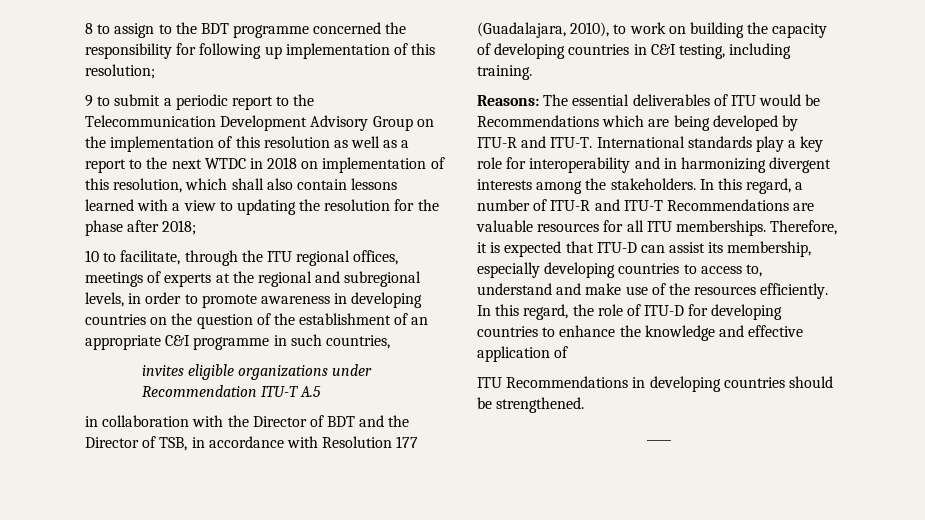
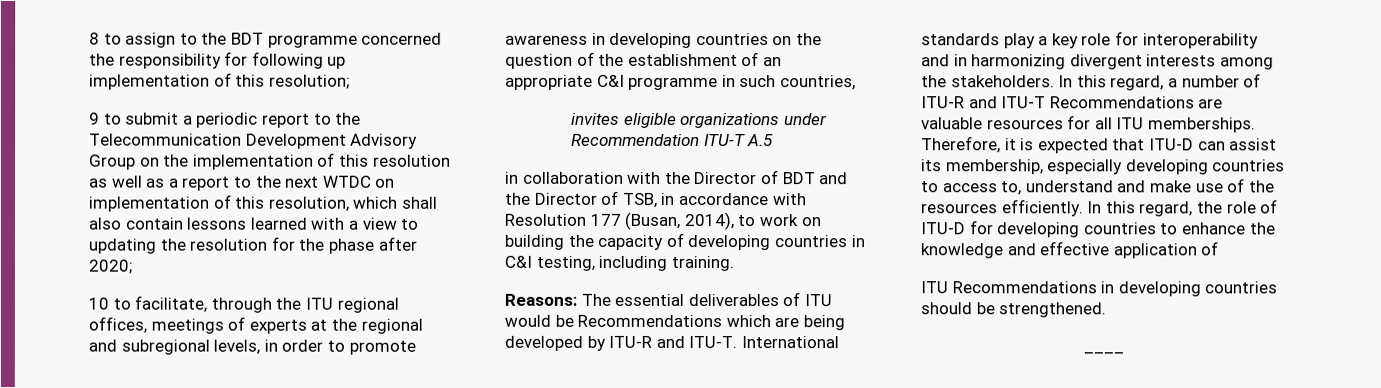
[249,157,298,169] in 2018 -> (372, 181) none
[162,220,197,235] 2018; -> [88,259,132,274] 2020;
[477,22,610,38] (Guadalajara, 2010), -> [624,211,734,231] (Busan, 2014),

